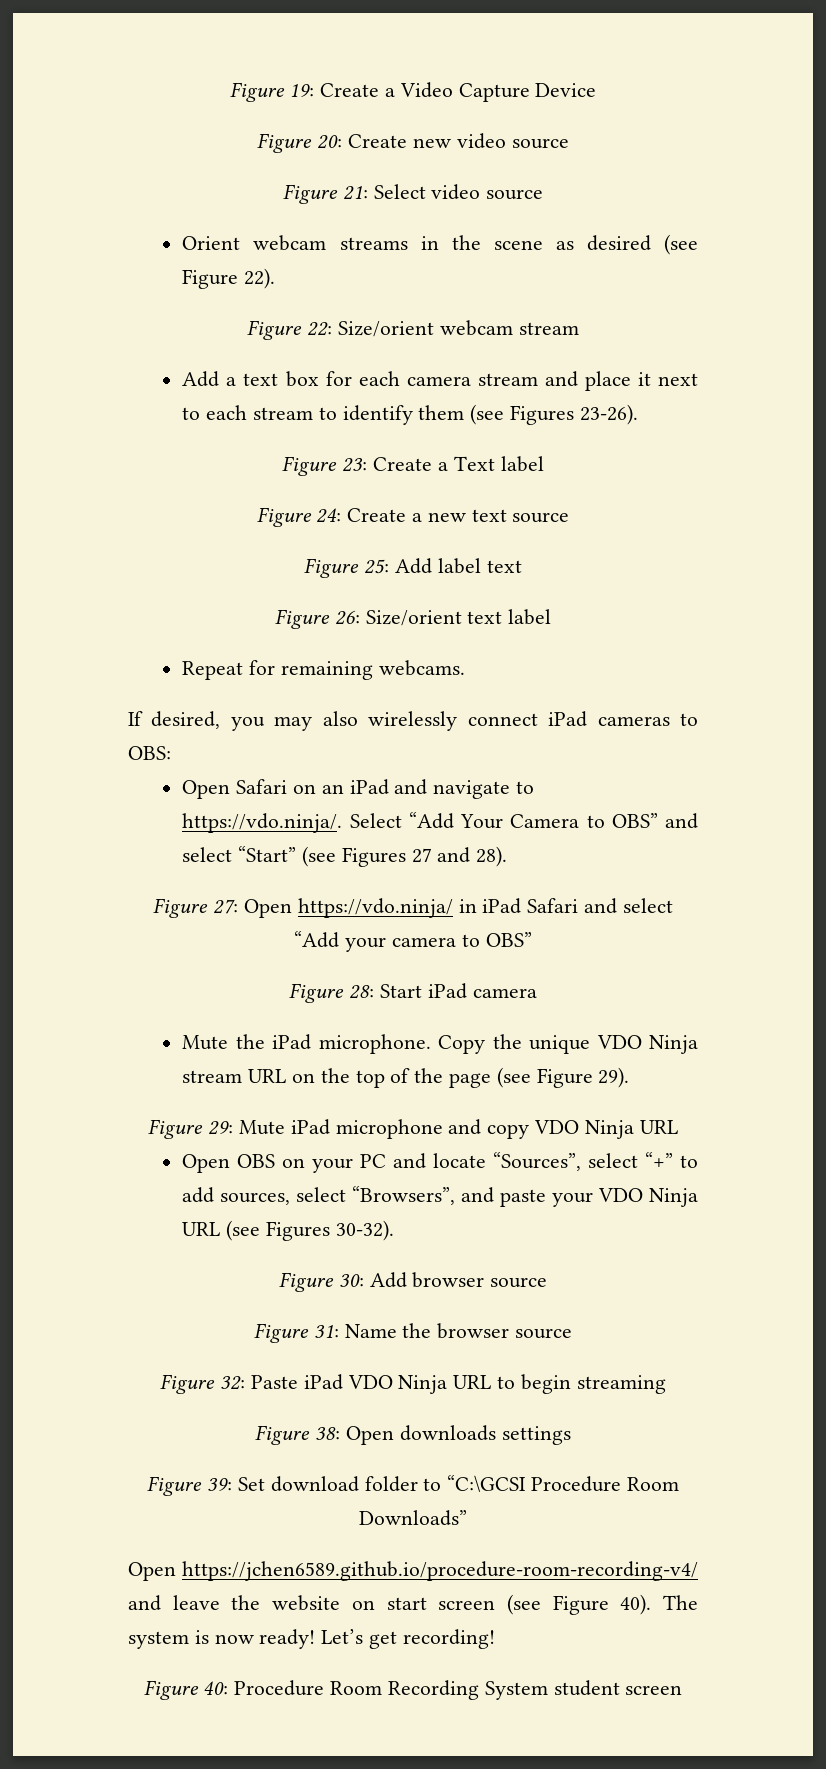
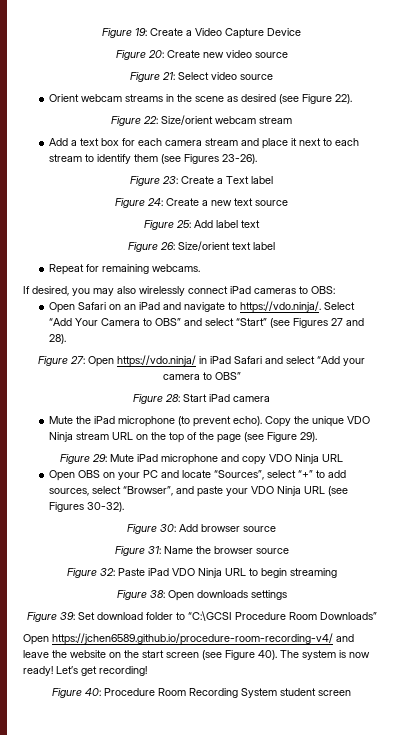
[318,1034,431,1054] microphone. -> [118,416,263,427] microphone (to prevent echo).
[352,1186,456,1205] “Browsers”, -> [123,486,174,496] “Browser”,
(375, 1605) none -> [124,650,139,658] the

